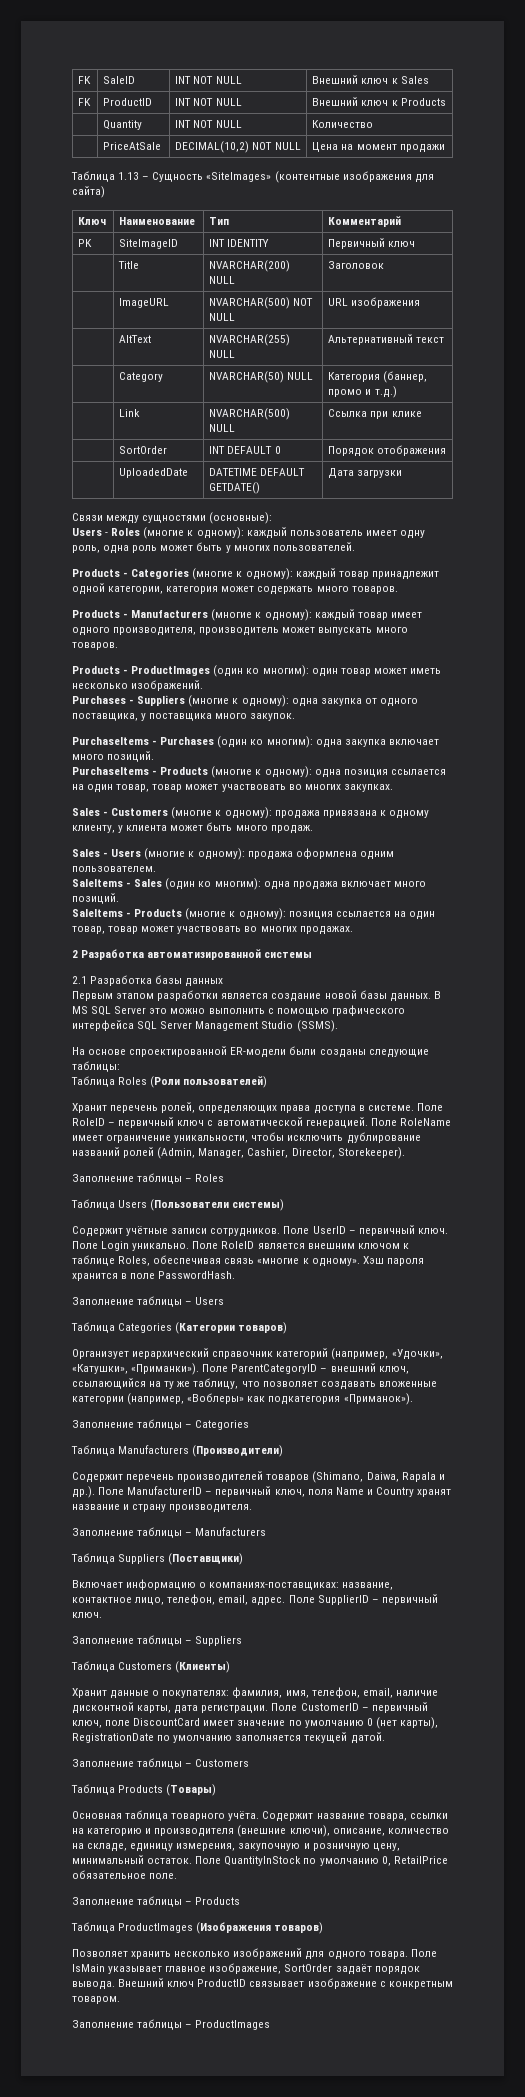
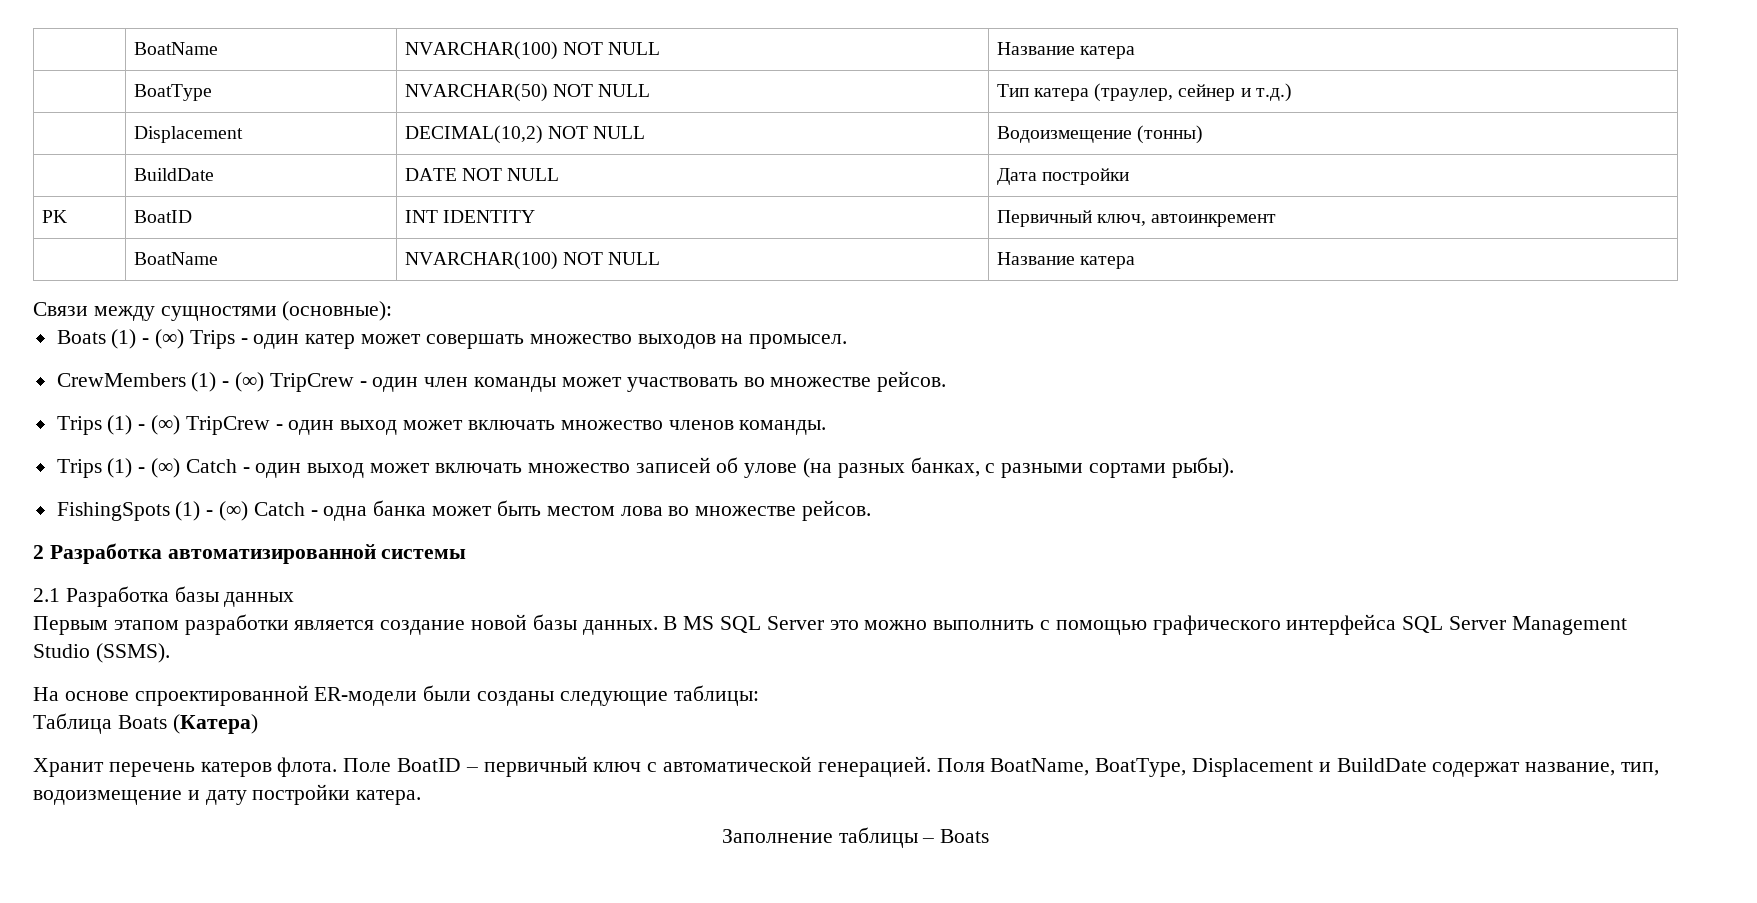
[78,76,92,84] [103,76,136,84] [175,76,242,84] [312,75,429,84] [78,98,92,106] [103,98,153,106] [175,98,242,106] [312,97,446,106] [103,120,143,130] [175,120,242,128] [312,120,374,128] [103,142,162,150] [175,141,301,153] [312,142,445,153] [71,171,434,183] [72,186,105,198] [78,217,107,225] [119,217,196,225] [209,217,230,225] [328,216,402,227] FK | SaleID | INT NOT NULL | Внешний ключ к Sales // FK | ProductID | INT NOT NULL | Внешний ключ к Products // | Quantity | INT NOT NULL | Количество // | PriceAtSale | DECIMAL(10,2) NOT NULL | Цена на момент продажи // Таблица 1.13 – Сущность «SiteImages» (контентные изображения для сайта) // Ключ | Наименование | Тип | Комментарий -> [133,42,218,55] [404,41,661,60] [996,42,1135,59] [133,84,212,101] [404,83,651,102] [996,83,1292,102] [133,126,243,143] [404,125,646,144] [996,125,1203,144] [133,168,214,181] [404,168,560,181] [996,168,1129,185] | BoatName | NVARCHAR(100) NOT NULL | Название катера // | BoatType | NVARCHAR(50) NOT NULL | Тип катера (траулер, сейнер и т.д.) // | Displacement | DECIMAL(10,2) NOT NULL | Водоизмещение (тонны) // | BuildDate | DATE NOT NULL | Дата постройки
[119,239,179,249] SiteImageID -> [133,210,192,223] BoatID
[388,241,416,247] [118,261,140,269] [209,260,291,272] [209,276,236,284] [328,261,385,269] [119,298,170,308] [209,297,314,309] [209,313,236,321] [328,297,421,308] [119,335,152,343] [209,334,291,346] [209,350,236,358] [328,334,445,345] [119,372,164,382] [209,371,314,383] [328,371,428,383] [328,386,397,398] [119,409,141,417] [209,408,291,420] [209,424,236,432] [328,409,422,419] [119,446,168,454] [209,446,281,454] [328,445,447,457] [119,468,189,478] [209,468,306,476] [209,482,261,494] [328,468,403,479] [72,512,273,524] [72,527,425,539] [72,542,355,554] [72,568,439,580] [72,583,398,595] [72,609,422,621] [72,627,408,636] [72,642,118,650] [72,665,441,677] [72,680,204,691] [72,695,418,707] [72,713,296,721] [72,736,439,748] [72,751,155,762] [72,766,446,778] [72,784,393,793] [72,807,429,819] [72,822,313,834] [72,848,394,860] [72,866,156,872] [72,878,426,890] [72,893,119,904] [72,908,435,920] [72,926,353,935] ключ // | Title | NVARCHAR(200) NULL | Заголовок // | ImageURL | NVARCHAR(500) NOT NULL | URL изображения // | AltText | NVARCHAR(255) NULL | Альтернативный текст // | Category | NVARCHAR(50) NULL | Категория (баннер, промо и т.д.) // | Link | NVARCHAR(500) NULL | Ссылка при клике // | SortOrder | INT DEFAULT 0 | Порядок отображения // | UploadedDate | DATETIME DEFAULT GETDATE() | Дата загрузки // Связи между сущностями (основные): // Users - Roles (многие к одному): каждый пользователь имеет одну роль, одна роль может быть у многих пользователей. // Products - Categories (многие к одному): каждый товар принадлежит одной категории, категория может содержать много товаров. // Products - Manufacturers (многие к одному): каждый товар имеет одного производителя, производитель может выпускать много товаров. // Products - ProductImages (один ко многим): один товар может иметь несколько изображений. // Purchases - Suppliers (многие к одному): одна закупка от одного поставщика, у поставщика много закупок. // PurchaseItems - Purchases (один ко многим): одна закупка включает много позиций. // PurchaseItems - Products (многие к одному): одна позиция ссылается на один товар, товар может участвовать во многих закупках. // Sales - Customers (многие к одному): продажа привязана к одному клиенту, у клиента может быть много продаж. // Sales - Users (многие к одному): продажа оформлена одним пользователем. // SaleItems - Sales (один ко многим): одна продажа включает много позиций. // SaleItems - Products (многие к одному): позиция ссылается на один товар, товар может участвовать во многих продажах. -> [1096,214,1277,227] [133,252,218,265] [404,251,661,270] [996,252,1135,269] [33,301,393,321] [56,329,848,349] [56,371,947,392] [56,415,827,435] [56,457,1234,478] [56,500,871,521] ключ, автоинкремент // | BoatName | NVARCHAR(100) NOT NULL | Название катера // Связи между сущностями (основные): // Boats (1) - (∞) Trips - один катер может совершать множество выходов на промысел. // CrewMembers (1) - (∞) TripCrew - один член команды может участвовать во множестве рейсов. // Trips (1) - (∞) TripCrew - один выход может включать множество членов команды. // Trips (1) - (∞) Catch - один выход может включать множество записей об улове (на разных банках, с разными сортами рыбы). // FishingSpots (1) - (∞) Catch - одна банка может быть местом лова во множестве рейсов.
[118,1076,268,1088] Roles (Роли пользователей) -> [117,714,258,734] Boats (Катера)
[161,1102,443,1114] [72,1118,105,1126] ролей, определяющих права доступа в системе. Поле RoleID -> [200,757,462,777] катеров флота. Поле BoatID
[370,1118,451,1126] [72,1132,421,1144] [72,1147,405,1159] [72,1173,225,1184] [71,1199,285,1211] [72,1225,448,1237] [72,1241,409,1251] [72,1255,424,1267] [72,1271,236,1281] [72,1296,225,1307] [71,1322,288,1334] [72,1348,443,1360] [72,1363,409,1375] [72,1378,437,1390] [72,1393,413,1405] [72,1419,250,1430] [71,1445,284,1457] [72,1471,445,1483] [72,1486,452,1498] [72,1504,253,1513] [72,1527,267,1538] [71,1553,244,1565] [72,1579,394,1590] [72,1594,438,1606] [72,1612,102,1618] [72,1635,243,1646] [71,1661,231,1673] [72,1687,438,1699] [72,1702,428,1714] [72,1717,438,1729] [72,1732,385,1744] [72,1758,250,1769] [71,1784,217,1796] [72,1810,448,1822] [72,1825,449,1837] [72,1843,400,1852] [72,1855,448,1866] [72,1870,178,1879] [72,1896,241,1907] [71,1922,324,1934] [72,1948,437,1960] [72,1963,420,1975] [72,1978,453,1990] [72,1996,120,2004] [72,2019,271,2030] Поле RoleName имеет ограничение уникальности, чтобы исключить дублирование названий ролей (Admin, Manager, Cashier, Director, Storekeeper). // Заполнение таблицы – Roles // Таблица Users (Пользователи системы) // Содержит учётные записи сотрудников. Поле UserID – первичный ключ. Поле Login уникально. Поле RoleID является внешним ключом к таблице Roles, обеспечивая связь «многие к одному». Хэш пароля хранится в поле PasswordHash. // Заполнение таблицы – Users // Таблица Categories (Категории товаров) // Организует иерархический справочник категорий (например, «Удочки», «Катушки», «Приманки»). Поле ParentCategoryID – внешний ключ, ссылающийся на ту же таблицу, что позволяет создавать вложенные категории (например, «Воблеры» как подкатегория «Приманок»). // Заполнение таблицы – Categories // Таблица Manufacturers (Производители) // Содержит перечень производителей товаров (Shimano, Daiwa, Rapala и др.). Поле ManufacturerID – первичный ключ, поля Name и Country хранят название и страну производителя. // Заполнение таблицы – Manufacturers // Таблица Suppliers (Поставщики) // Включает информацию о компаниях-поставщиках: название, контактное лицо, телефон, email, адрес. Поле SupplierID – первичный ключ. // Заполнение таблицы – Suppliers // Таблица Customers (Клиенты) // Хранит данные о покупателях: фамилия, имя, телефон, email, наличие дисконтной карты, дата регистрации. Поле CustomerID – первичный ключ, поле DiscountCard имеет значение по умолчанию 0 (нет карты), RegistrationDate по умолчанию заполняется текущей датой. // Заполнение таблицы – Customers // Таблица Products (Товары) // Основная таблица товарного учёта. Содержит название товара, ссылки на категорию и производителя (внешние ключи), описание, количество на складе, единицу измерения, закупочную и розничную цену, минимальный остаток. Поле QuantityInStock по умолчанию 0, RetailPrice обязательное поле. // Заполнение таблицы – Products // Таблица ProductImages (Изображения товаров) // Позволяет хранить несколько изображений для одного товара. Поле IsMain указывает главное изображение, SortOrder задаёт порядок вывода. Внешний ключ ProductID связывает изображение с конкретным товаром. // Заполнение таблицы – ProductImages -> [936,758,1660,777] [33,784,422,805] [721,827,990,848] Поля BoatName, BoatType, Displacement и BuildDate содержат название, тип, водоизмещение и дату постройки катера. // Заполнение таблицы – Boats

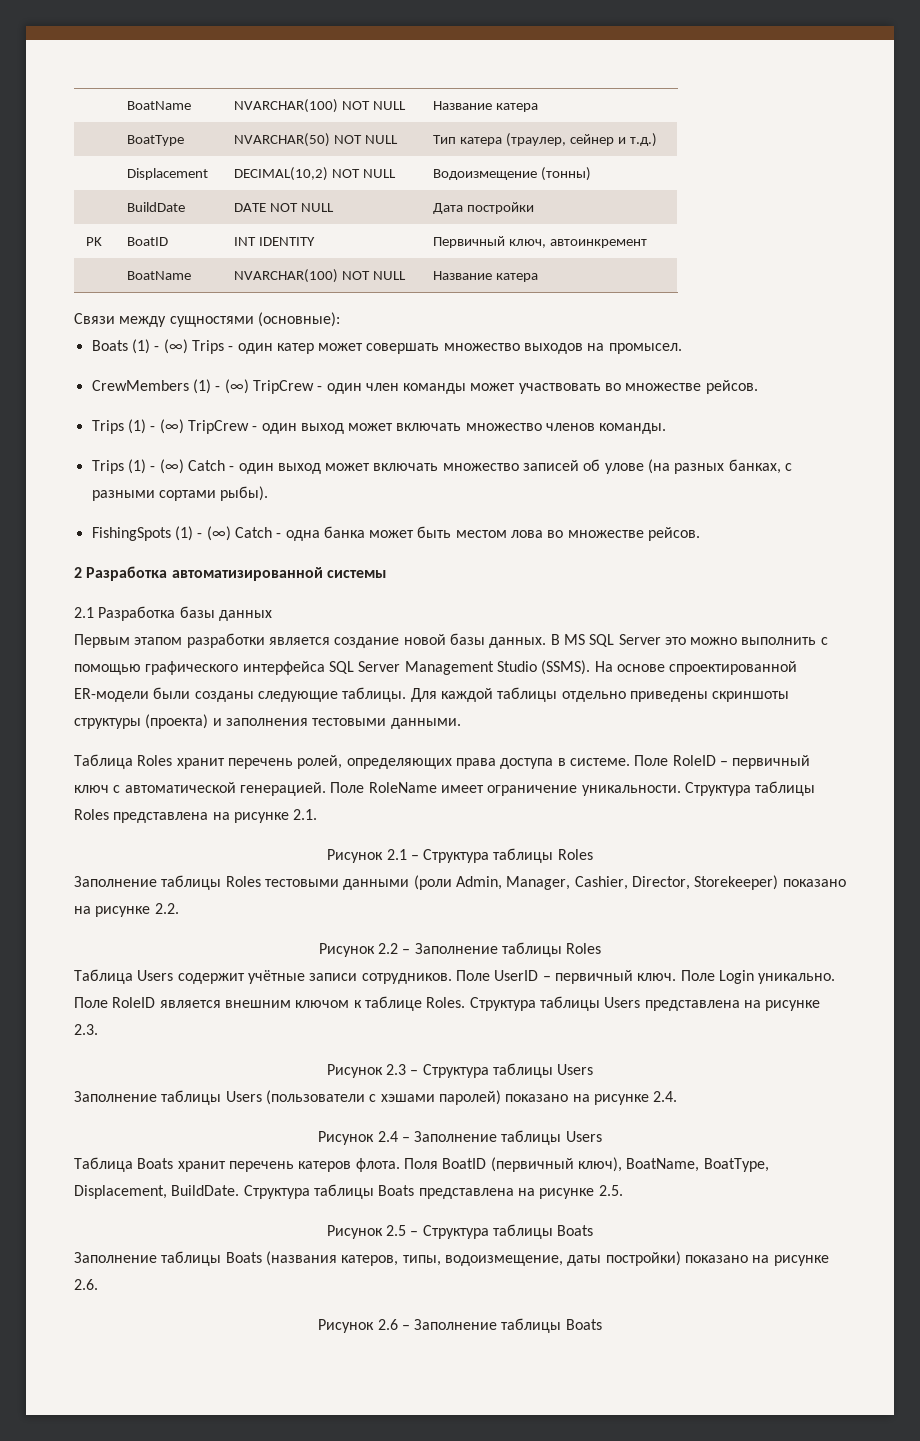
(170, 653) // -> (591, 667) none
[673,685,759,706] [33,713,258,734] [33,757,462,777] таблицы: // Таблица Boats (Катера) // Хранит перечень катеров флота. Поле BoatID -> [342,687,790,702] [74,714,461,729] [74,754,716,769] таблицы. Для каждой таблицы отдельно приведены скриншоты структуры (проекта) и заполнения тестовыми данными. // Таблица Roles хранит перечень ролей, определяющих права доступа в системе. Поле RoleID
[936,758,1660,777] [33,784,422,805] [721,827,935,848] Поля BoatName, BoatType, Displacement и BuildDate содержат название, тип, водоизмещение и дату постройки катера. // Заполнение таблицы – -> [330,781,816,796] [74,809,318,823] [327,848,593,863] [74,875,846,890] [74,903,179,917] [318,942,602,957] [74,969,836,984] [74,996,821,1011] [74,1024,98,1035] [326,1063,594,1078] [74,1090,678,1105] [318,1130,602,1145] [74,1157,769,1172] [74,1184,623,1199] [326,1224,594,1239] [74,1251,829,1266] [74,1279,98,1290] [318,1318,562,1333] Поле RoleName имеет ограничение уникальности. Структура таблицы Roles представлена на рисунке 2.1. // Рисунок 2.1 – Структура таблицы Roles // Заполнение таблицы Roles тестовыми данными (роли Admin, Manager, Cashier, Director, Storekeeper) показано на рисунке 2.2. // Рисунок 2.2 – Заполнение таблицы Roles // Таблица Users содержит учётные записи сотрудников. Поле UserID – первичный ключ. Поле Login уникально. Поле RoleID является внешним ключом к таблице Roles. Структура таблицы Users представлена на рисунке 2.3. // Рисунок 2.3 – Структура таблицы Users // Заполнение таблицы Users (пользователи с хэшами паролей) показано на рисунке 2.4. // Рисунок 2.4 – Заполнение таблицы Users // Таблица Boats хранит перечень катеров флота. Поля BoatID (первичный ключ), BoatName, BoatType, Displacement, BuildDate. Структура таблицы Boats представлена на рисунке 2.5. // Рисунок 2.5 – Структура таблицы Boats // Заполнение таблицы Boats (названия катеров, типы, водоизмещение, даты постройки) показано на рисунке 2.6. // Рисунок 2.6 – Заполнение таблицы

